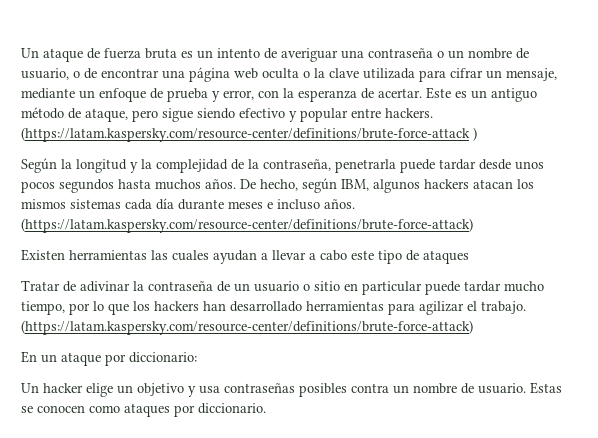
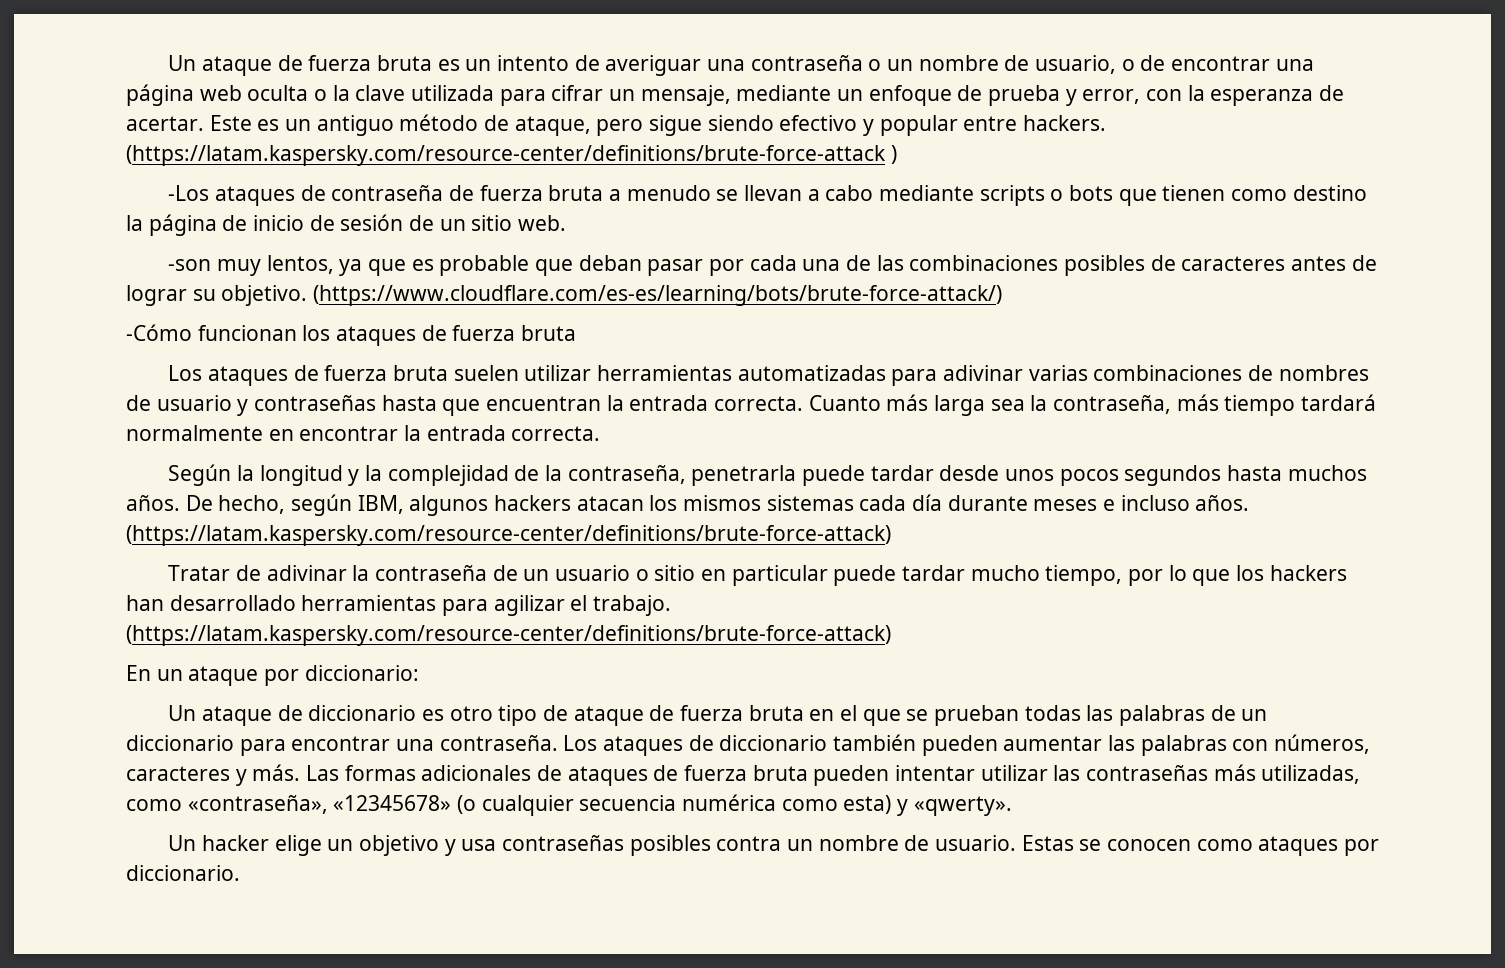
(477, 134) none -> [168,185,1367,206] [126,214,567,236] [168,255,1377,276] [126,285,1003,306] [126,324,577,346] [168,365,1369,386] [126,394,1377,416] [126,425,601,441] // -Los ataques de contraseña de fuerza bruta a menudo se llevan a cabo mediante scripts o bots que tienen como destino la página de inicio de sesión de un sitio web. // -son muy lentos, ya que es probable que deban pasar por cada una de las combinaciones posibles de caracteres antes de lograr su objetivo. (https://www.cloudflare.com/es-es/learning/bots/brute-force-attack/) // -Cómo funcionan los ataques de fuerza bruta // Los ataques de fuerza bruta suelen utilizar herramientas automatizadas para adivinar varias combinaciones de nombres de usuario y contraseñas hasta que encuentran la entrada correcta. Cuanto más larga sea la contraseña, más tiempo tardará normalmente en encontrar la entrada correcta.
[21,249,469,264] // Existen herramientas las cuales ayudan a llevar a cabo este tipo de ataques -> (891, 535) none
(197, 357) none -> [168,705,1268,726] [126,734,1371,756] [126,764,1361,786] [126,794,1012,816] // Un ataque de diccionario es otro tipo de ataque de fuerza bruta en el que se prueban todas las palabras de un diccionario para encontrar una contraseña. Los ataques de diccionario también pueden aumentar las palabras con números, caracteres y más. Las formas adicionales de ataques de fuerza bruta pueden intentar utilizar las contraseñas más utilizadas, como «contraseña», «12345678» (o cualquier secuencia numérica como esta) y «qwerty».

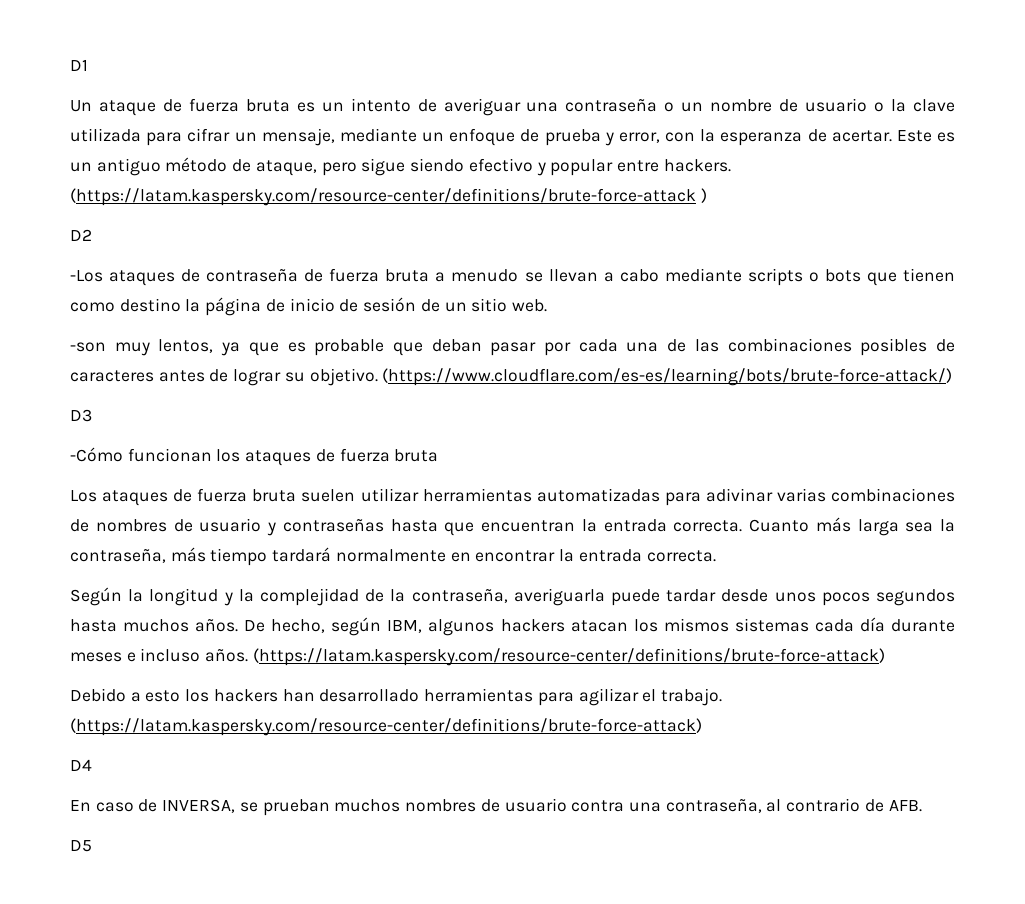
(168, 63) none -> [70,59,88,71] D1 //
[1034,55,1314,74] [126,84,309,106] usuario, o de encontrar una página web oculta -> [805,98,868,112] usuario
(897, 154) none -> [70,229,92,241] // D2
(1003, 295) none -> [70,409,92,422] // D3
[691,465,797,486] penetrarla -> [513,588,605,606] averiguarla
[168,565,1231,586] Tratar de adivinar la contraseña de un usuario o sitio en particular puede tardar mucho tiempo, por lo que -> [70,688,181,702] Debido a esto
(891, 635) none -> [70,759,92,771] // D4
[156,665,419,686] [168,705,1268,726] [126,734,1371,756] [126,764,1361,786] [126,794,1012,816] [168,835,1379,856] [126,865,240,881] un ataque por diccionario: // Un ataque de diccionario es otro tipo de ataque de fuerza bruta en el que se prueban todas las palabras de un diccionario para encontrar una contraseña. Los ataques de diccionario también pueden aumentar las palabras con números, caracteres y más. Las formas adicionales de ataques de fuerza bruta pueden intentar utilizar las contraseñas más utilizadas, como «contraseña», «12345678» (o cualquier secuencia numérica como esta) y «qwerty». // Un hacker elige un objetivo y usa contraseñas posibles contra un nombre de usuario. Estas se conocen como ataques por diccionario. -> [95,798,922,816] [70,840,92,852] caso de INVERSA, se prueban muchos nombres de usuario contra una contraseña, al contrario de AFB. // D5

